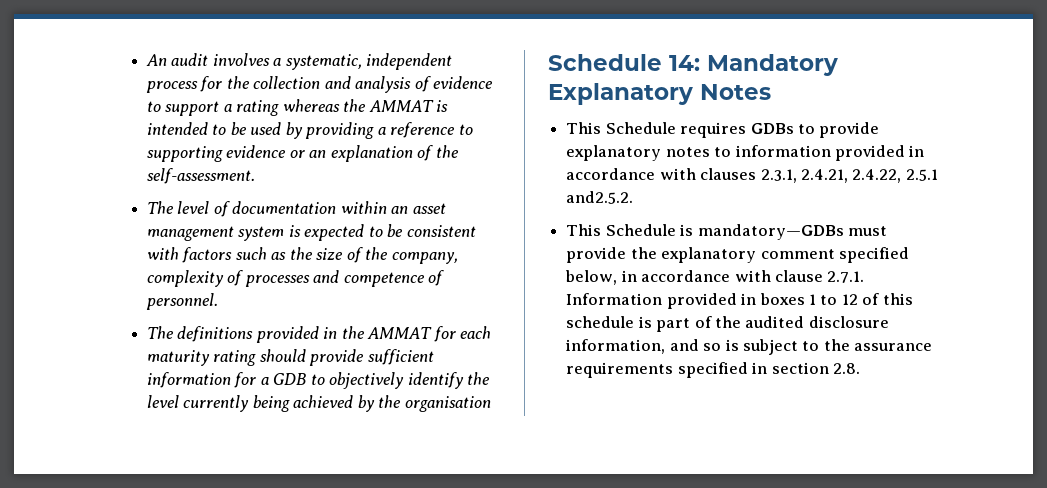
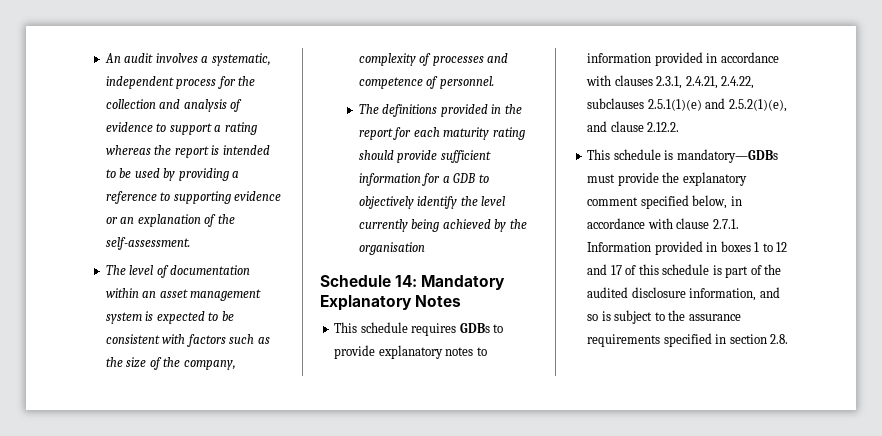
[368,100,434,112] AMMAT -> [174,146,209,158] report
[367,327,433,339] AMMAT -> [358,128,393,140] report
[605,122,676,134] Schedule -> [360,322,408,333] schedule
[905,169,938,181] [566,191,634,204] [566,224,676,236] 2.5.1 and2.5.2. // This Schedule -> [587,98,787,112] [587,121,680,132] [587,149,661,160] subclauses 2.5.1(1)(e) and 2.5.2(1)(e), and clause 2.12.2. // This schedule
(858, 299) none -> [587,264,622,275] and 17

